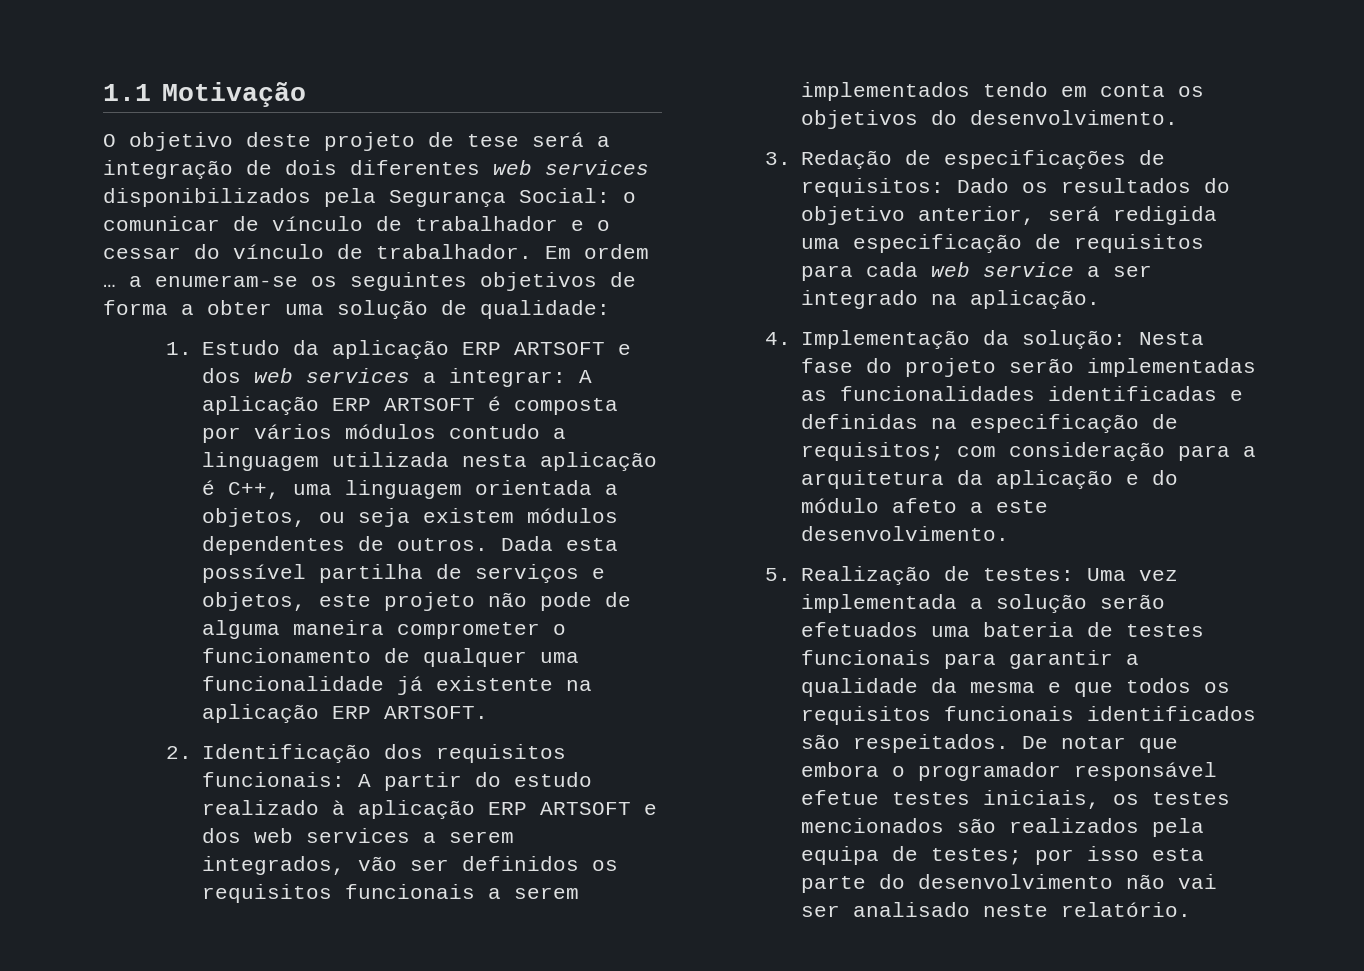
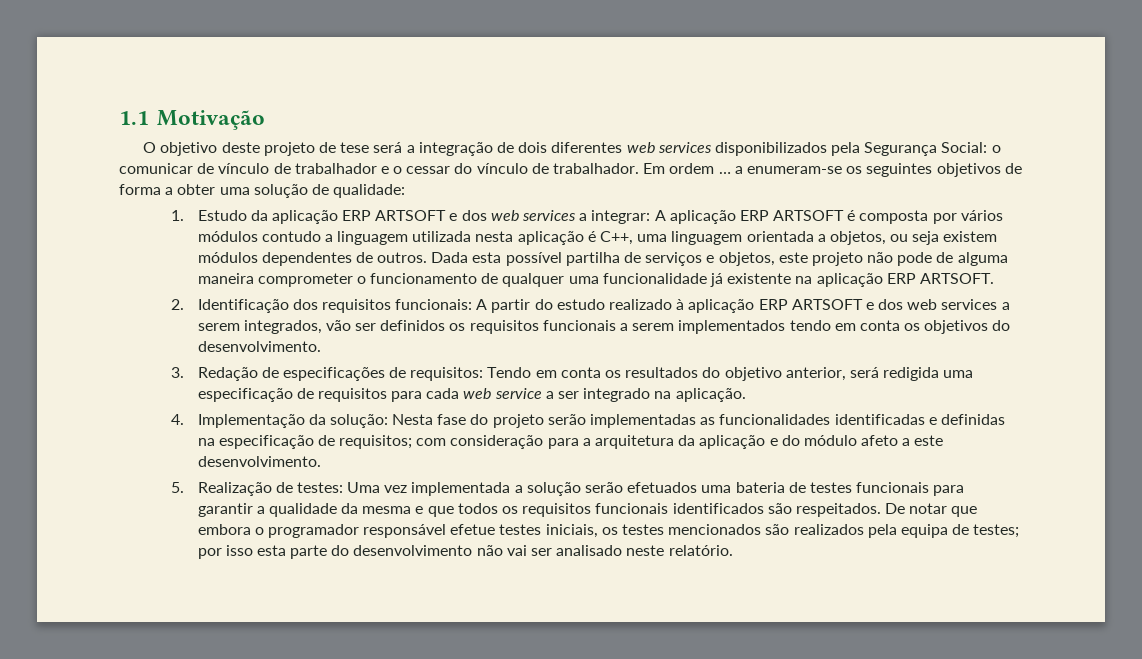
[957,178,1010,193] Dado -> [487,367,601,378] Tendo em conta

